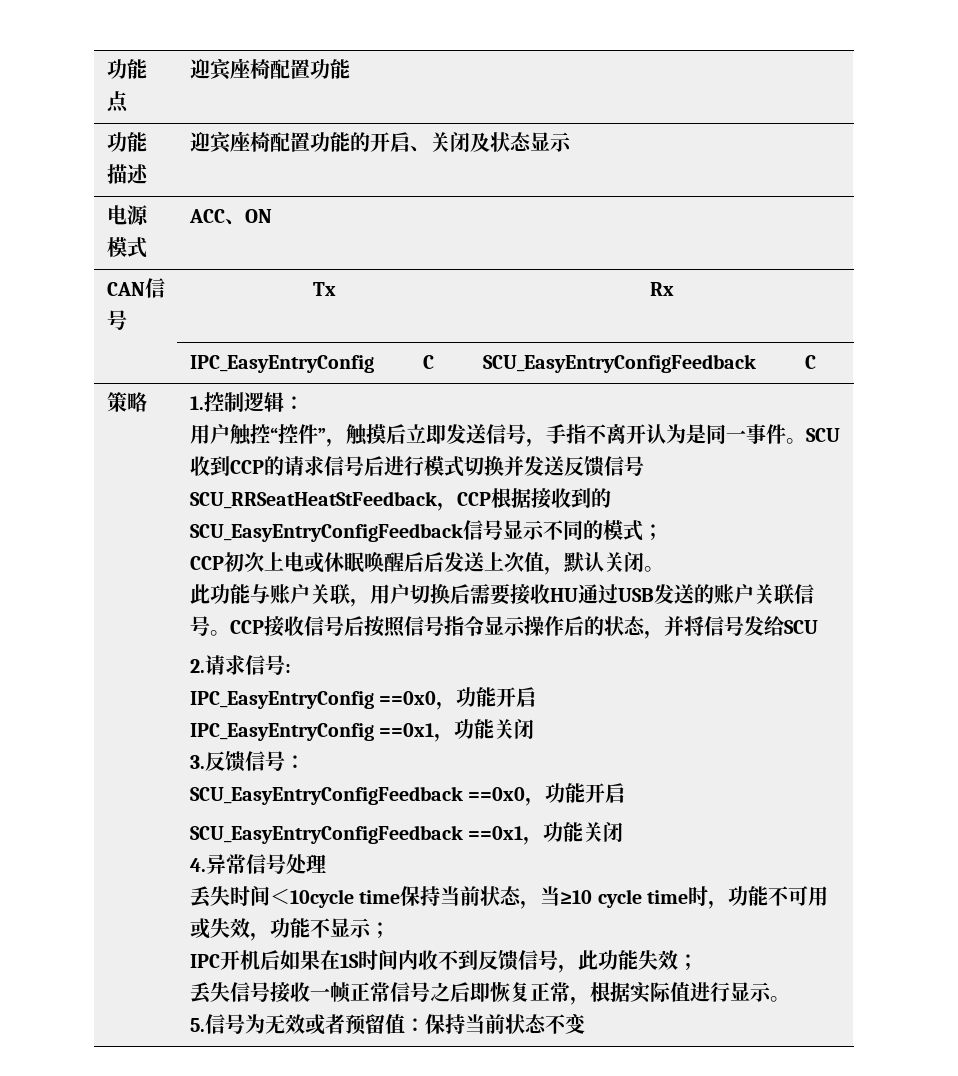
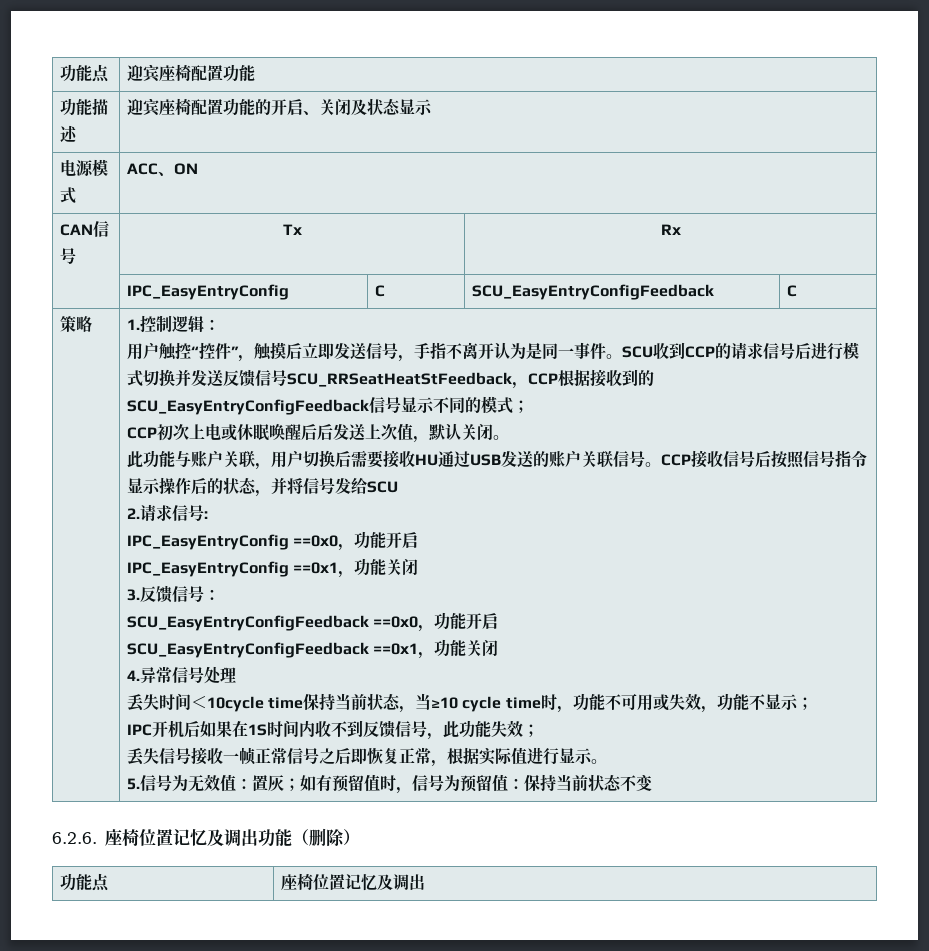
[304,1014,345,1035] 或者 -> [219,774,460,794] 值：置灰；如有预留值时，信号为
(586, 1023) none -> [52,828,360,847] [59,873,109,891] [280,873,425,891] // 6.2.6.座椅位置记忆及调出功能（删除） // 功能点 | 座椅位置记忆及调出

